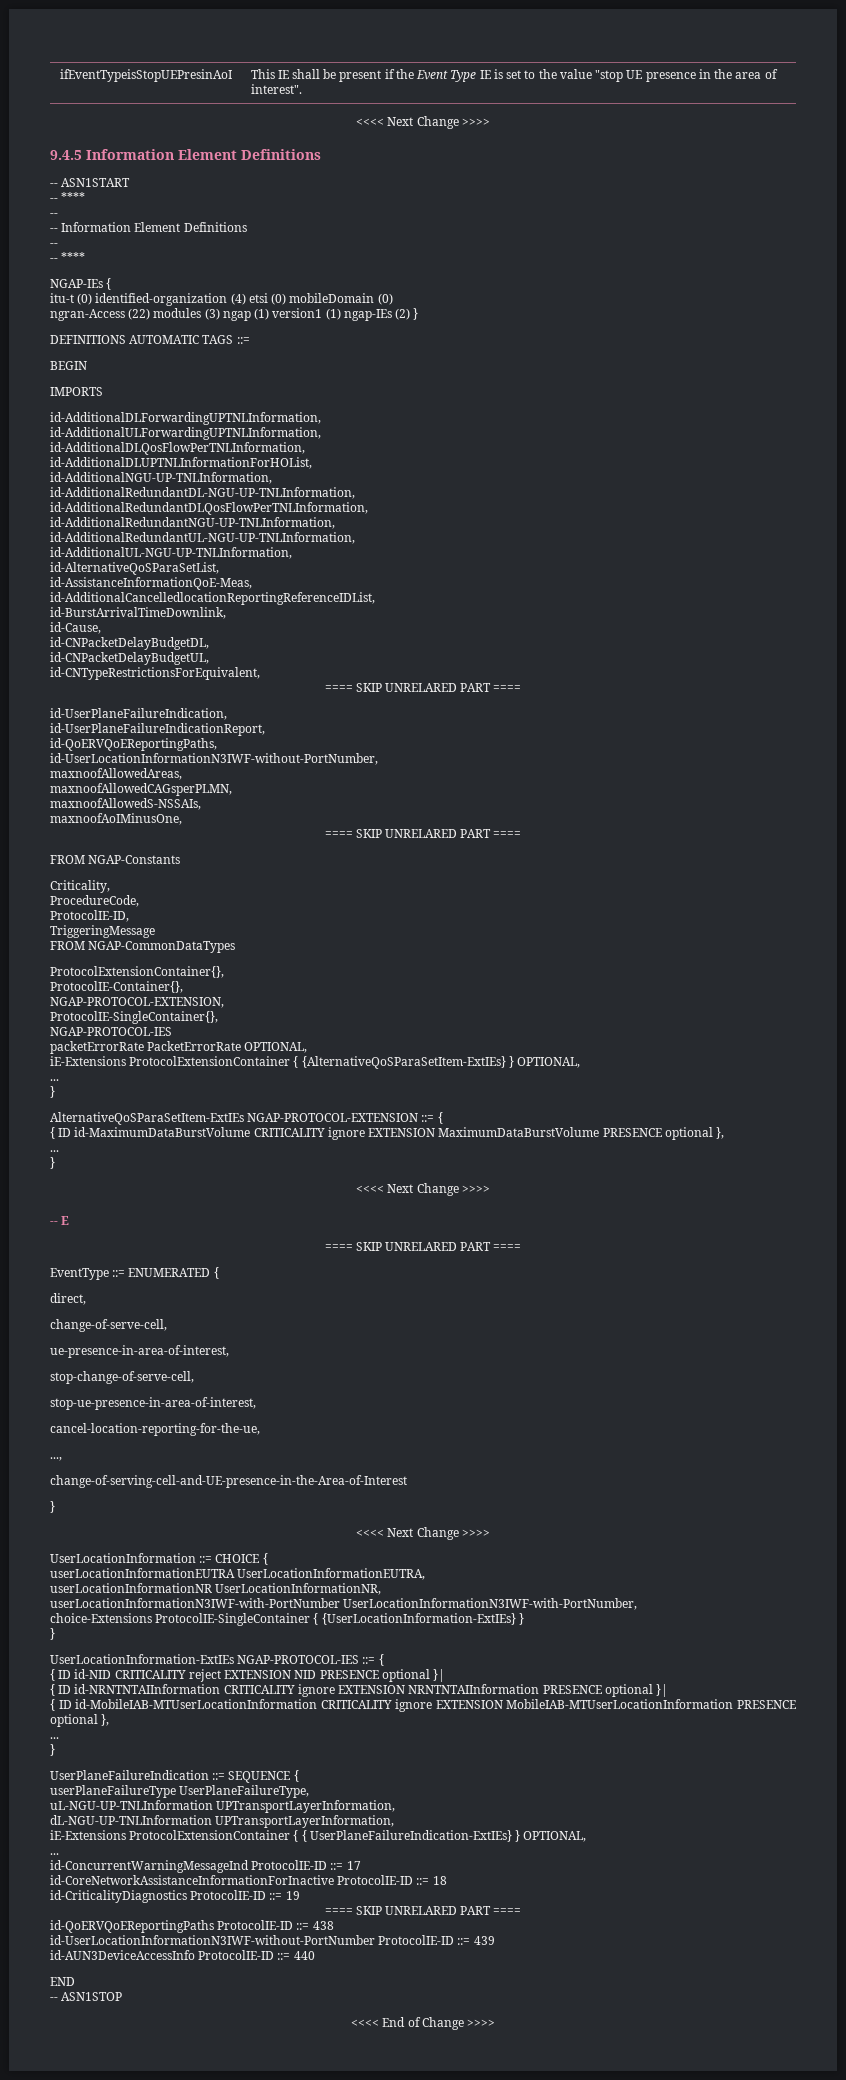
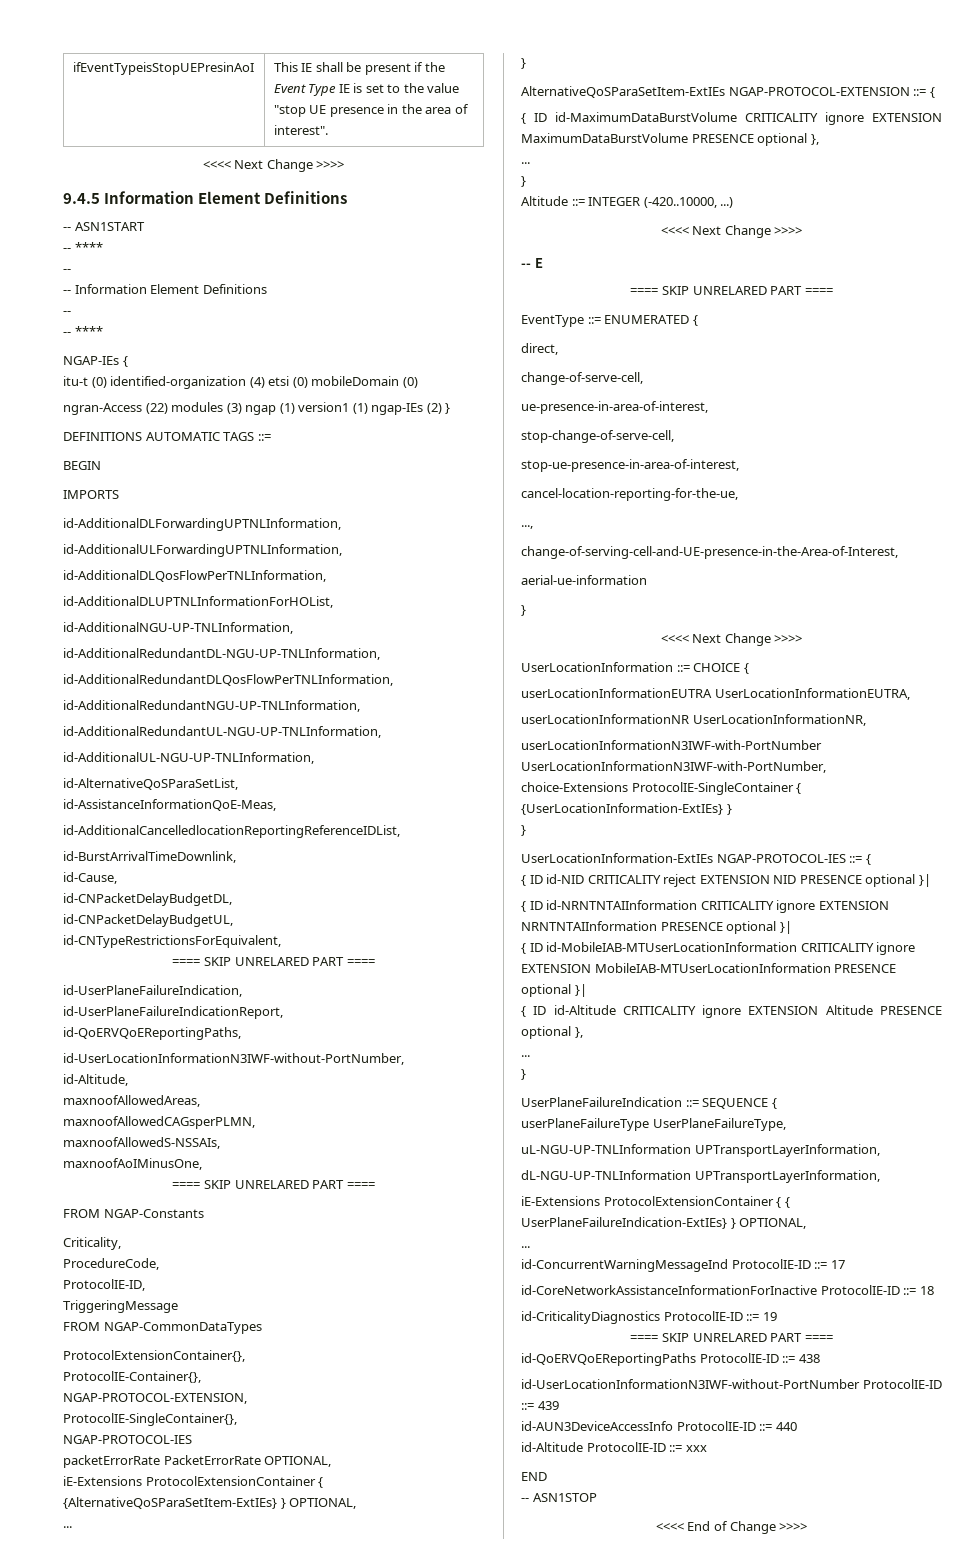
(378, 759) none -> [63,1074,128,1086] // id-Altitude,
(55, 1163) none -> [521,196,734,208] // Altitude ::= INTEGER (-420..10000, ...)
[50,1475,407,1488] change-of-serving-cell-and-UE-presence-in-the-Area-of-Interest -> [521,546,898,559] [521,575,647,585] change-of-serving-cell-and-UE-presence-in-the-Area-of-Interest, // aerial-ue-information
(98, 1720) none -> [574,984,587,997] [521,1005,942,1018] [521,1026,571,1039] }| // { ID id-Altitude CRITICALITY ignore EXTENSION Altitude PRESENCE optional
(315, 1955) none -> [521,1442,707,1452] // id-Altitude ProtocolIE-ID ::= xxx

